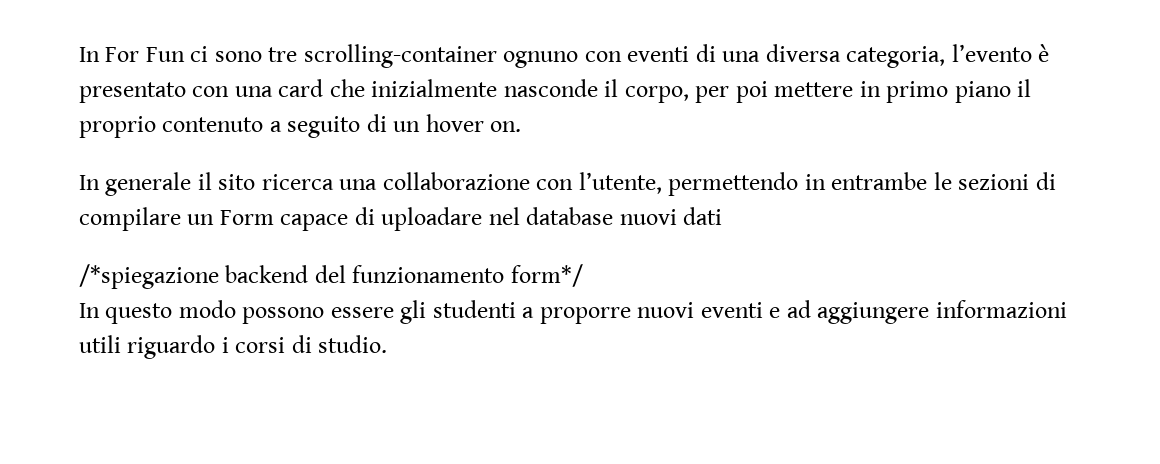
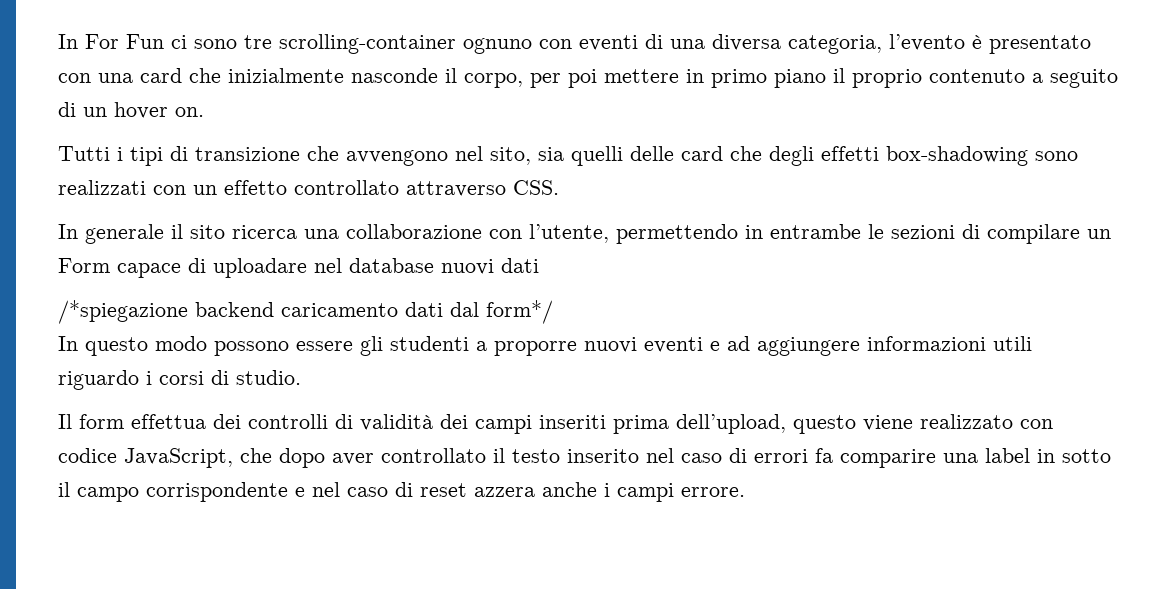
(522, 126) none -> [58,146,1078,166] [58,180,559,197] // Tutti i tipi di transizione che avvengono nel sito, sia quelli delle card che degli effetti box-shadowing sono realizzati con un effetto controllato attraverso CSS.
[314,265,505,283] del funzionamento -> [281,302,479,317] caricamento dati dal
(388, 344) none -> [58,414,1053,434] [58,448,1111,468] [58,482,745,502] // Il form effettua dei controlli di validità dei campi inseriti prima dell’upload, questo viene realizzato con codice JavaScript, che dopo aver controllato il testo inserito nel caso di errori fa comparire una label in sotto il campo corrispondente e nel caso di reset azzera anche i campi errore.

